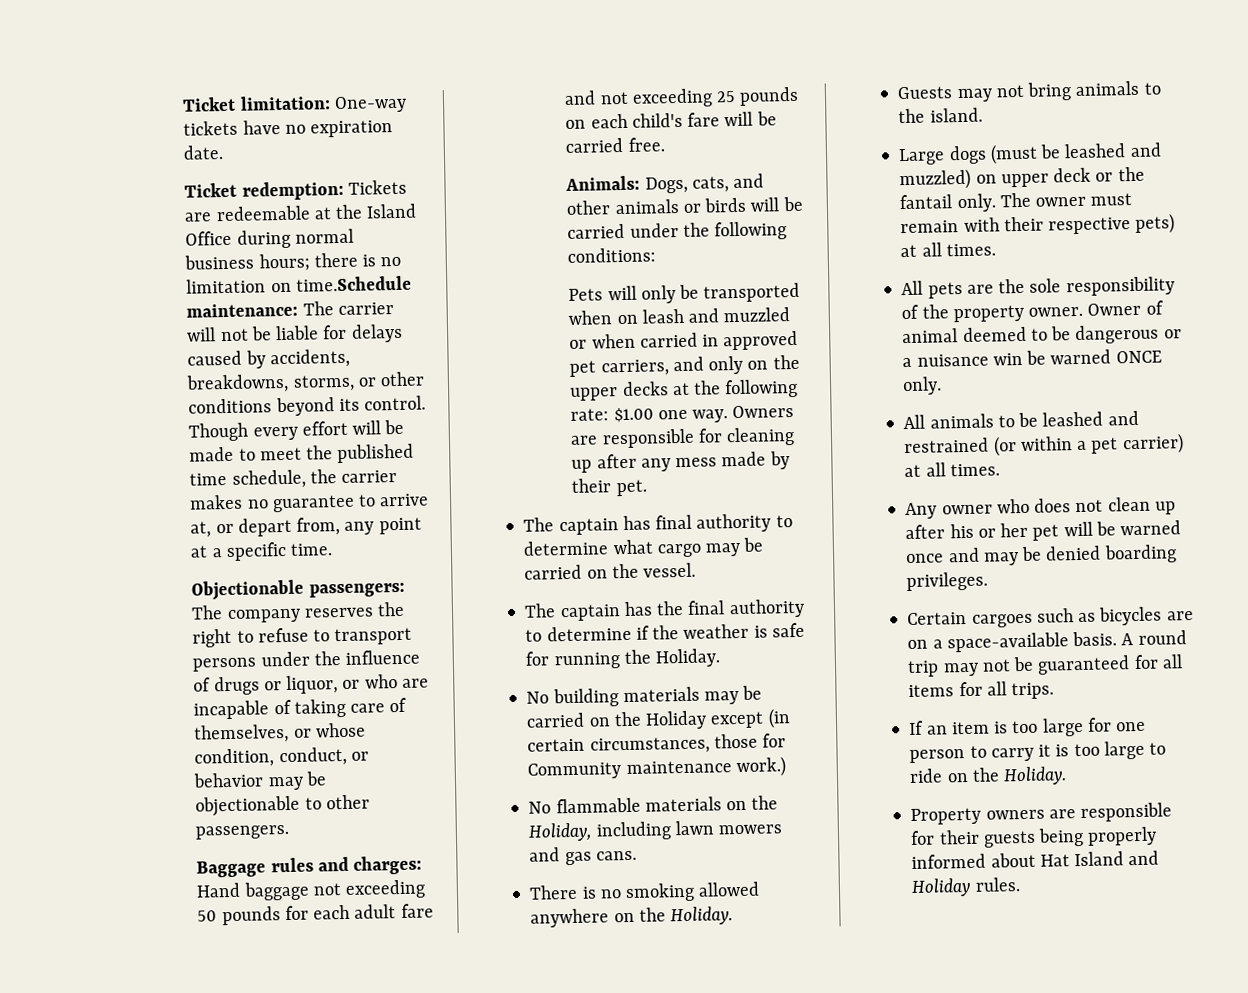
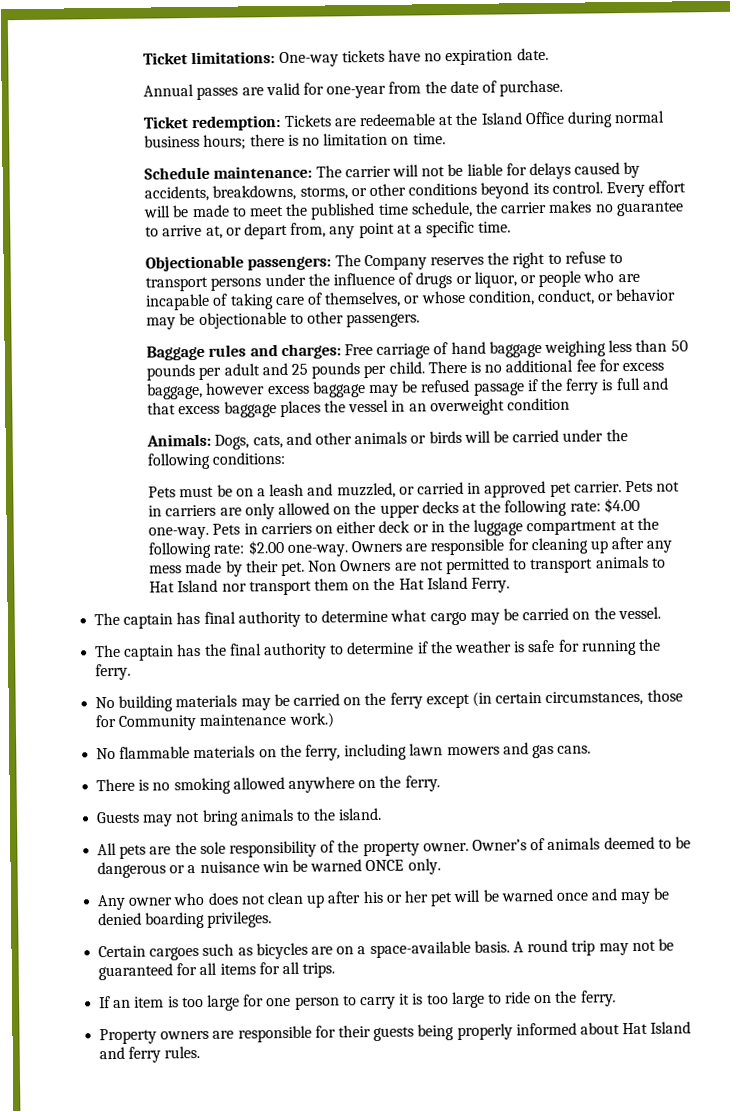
[182,95,331,112] Ticket limitation: -> [143,51,276,65] Ticket limitations:
(224, 152) none -> [143,79,564,100] // Annual passes are valid for one-year from the date of purchase.
[295,275,412,292] time.Schedule -> [412,133,446,145] [144,166,211,180] time. // Schedule
[188,422,298,442] Though every -> [605,181,645,198] Every
[226,608,301,624] company -> [363,254,427,271] Company
(361, 684) none -> [538,270,582,288] people
[196,879,427,901] [197,903,434,926] [564,86,800,108] [565,111,777,129] [565,137,665,153] Hand baggage not exceeding 50 pounds for each adult fare and not exceeding 25 pounds on each child's fare will be carried free. -> [344,339,688,359] [146,359,664,381] [146,377,669,400] [147,397,570,418] Free carriage of hand baggage weighing less than 50 pounds per adult and 25 pounds per child. There is no additional fee for excess baggage, however excess baggage may be refused passage if the ferry is full and that excess baggage places the vessel in an overweight condition
[607,282,801,304] [568,307,791,325] [569,330,799,351] [569,355,744,377] will only be transported when on leash and muzzled or when carried in approved pet carriers, and only -> [179,480,681,499] [148,502,331,520] must be on a leash and muzzled, or carried in approved pet carrier. Pets not in carriers are only allowed
[613,407,729,423] $1.00 one way. -> [603,497,640,514] [148,517,659,540] [148,540,349,559] $4.00 one-way. Pets in carriers on either deck or in the luggage compartment at the following rate: $2.00 one-way.
(647, 488) none -> [308,555,666,575] [149,576,510,596] Non Owners are not permitted to transport animals to Hat Island nor transport them on the Hat Island Ferry.
[655,648,722,668] Holiday. -> [95,663,132,681] ferry.
[645,710,708,730] Holiday -> [389,692,423,709] ferry
[528,822,593,842] Holiday, -> [305,744,342,761] ferry,
[670,906,734,926] Holiday. -> [404,775,441,792] ferry.
[898,142,1162,166] [899,166,1145,191] [899,192,1133,213] [900,213,1176,235] [900,242,996,258] // Large dogs (must be leashed and muzzled) on upper deck or the fantail only. The owner must remain with their respective pets) at all times. -> (383, 814) none
[1087,300,1164,316] [902,328,959,344] Owner of animal -> [471,837,601,851] Owner’s of animals
[903,410,1139,430] [904,433,1184,457] [904,462,1000,478] // All animals to be leashed and restrained (or within a pet carrier) at all times. -> (441, 866) none
[1003,766,1068,786] Holiday. -> [580,990,617,1007] ferry.
[911,877,972,897] Holiday -> [128,1046,162,1063] ferry

